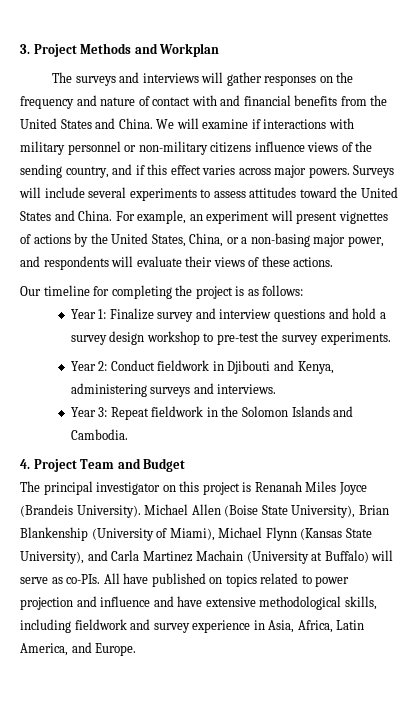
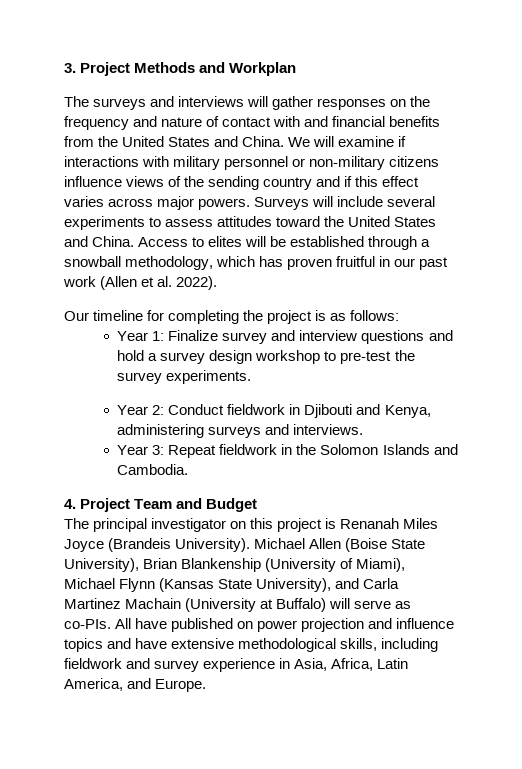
[65,166,109,178] country, -> [263,177,313,190] country
[115,210,388,224] [20,233,384,247] [20,256,334,270] For example, an experiment will present vignettes of actions by the United States, China, or a non-basing major power, and respondents will evaluate their views of these actions. -> [138,236,431,250] [64,256,449,270] [63,276,218,290] Access to elites will be established through a snowball methodology, which has proven fruitful in our past work (Allen et al. 2022).
[225,573,312,587] topics related to -> (254, 625) none
(151, 601) none -> [64,638,103,652] topics

